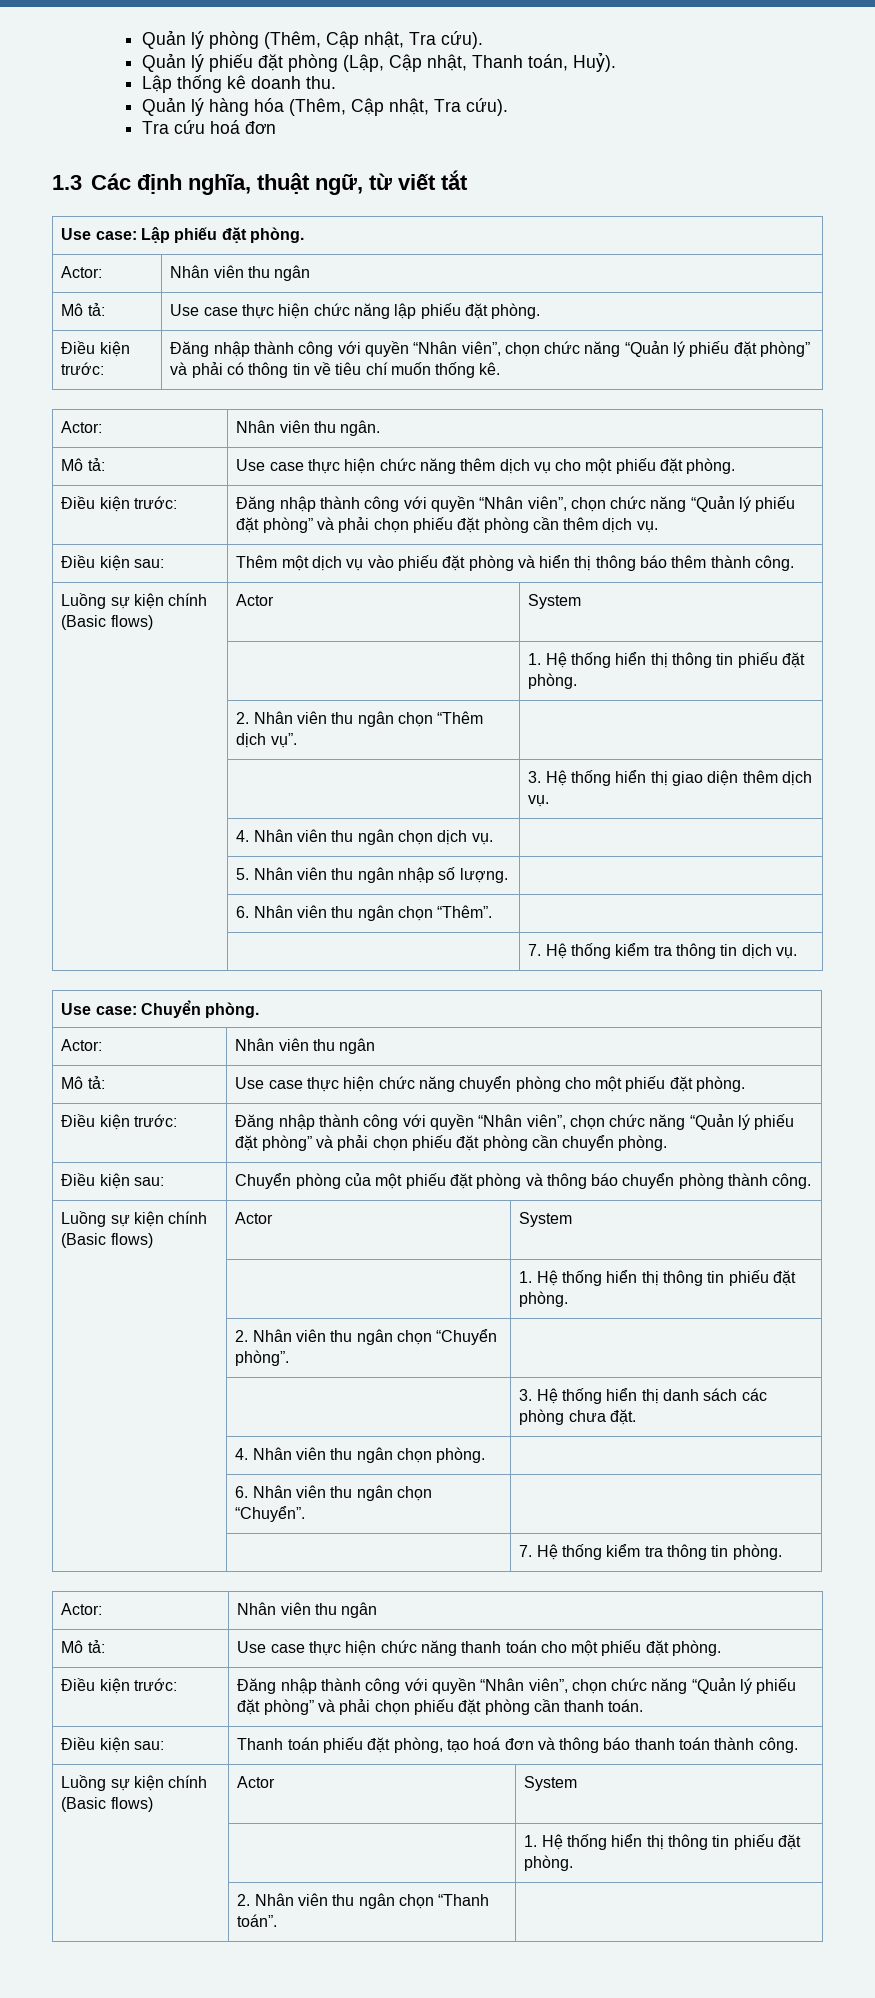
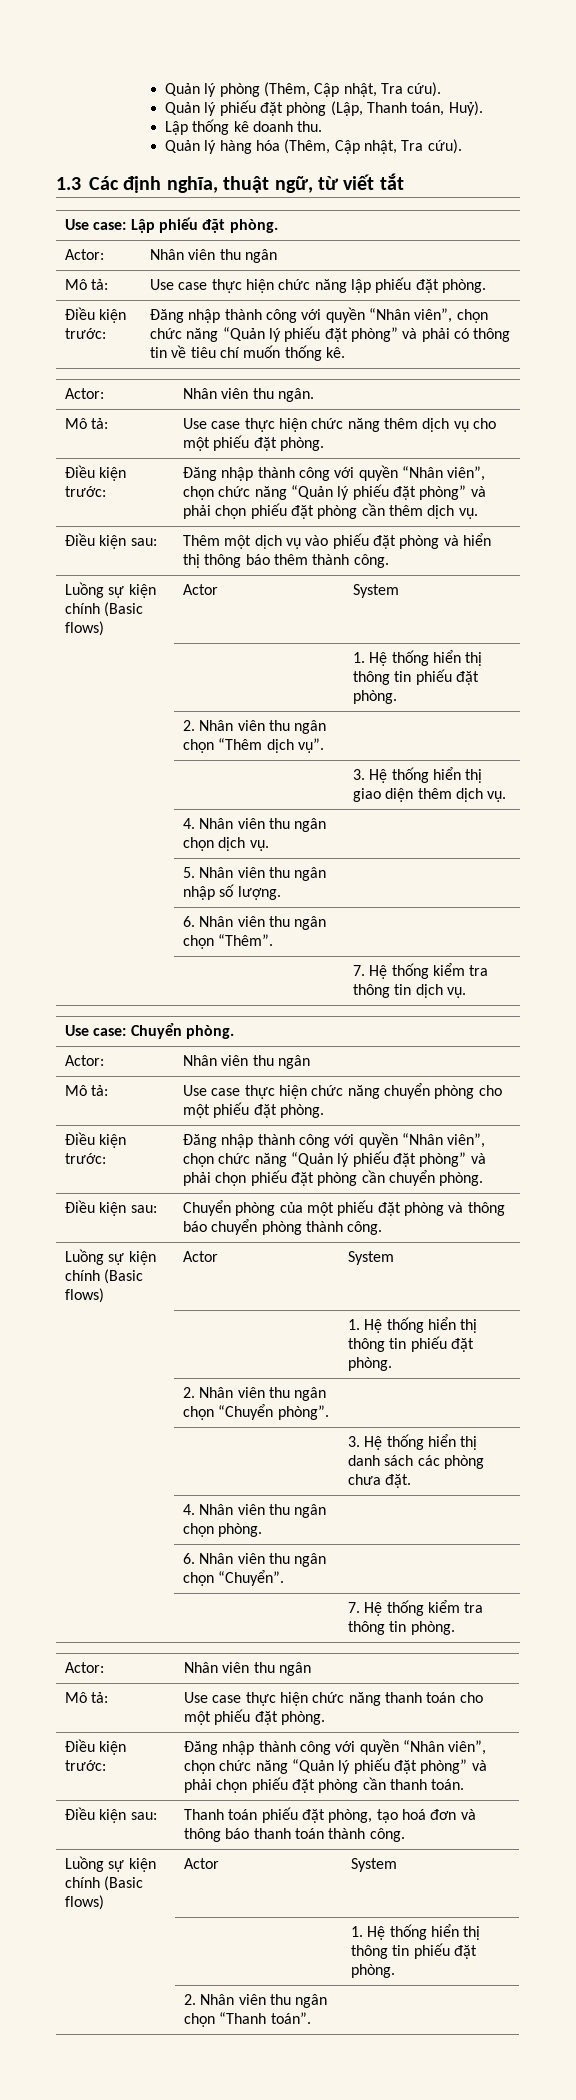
[389,54,468,72] Cập nhật, -> (363, 108) none
[142,120,277,134] // Tra cứu hoá đơn -> (462, 146) none

